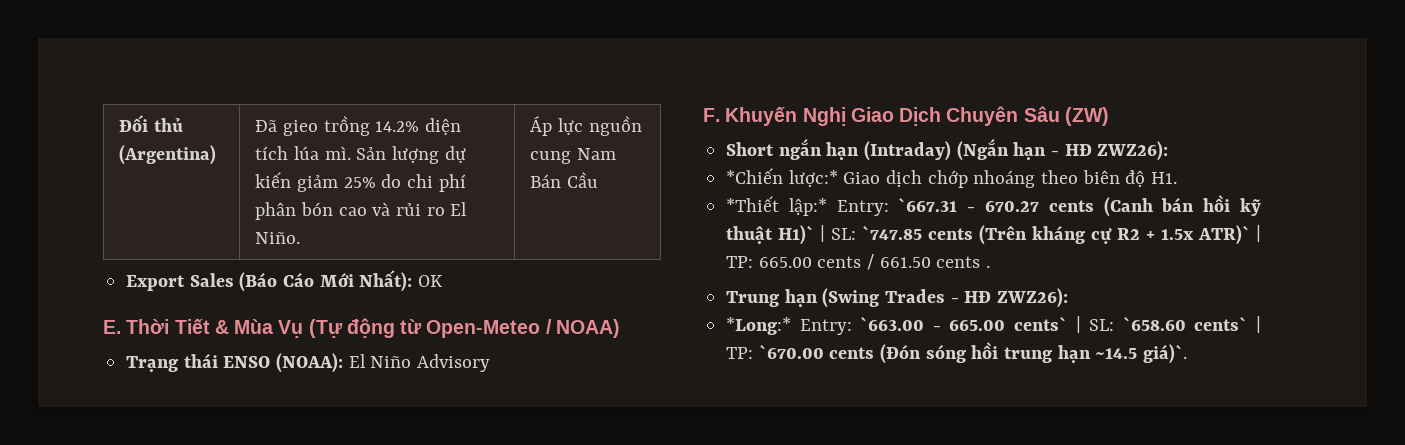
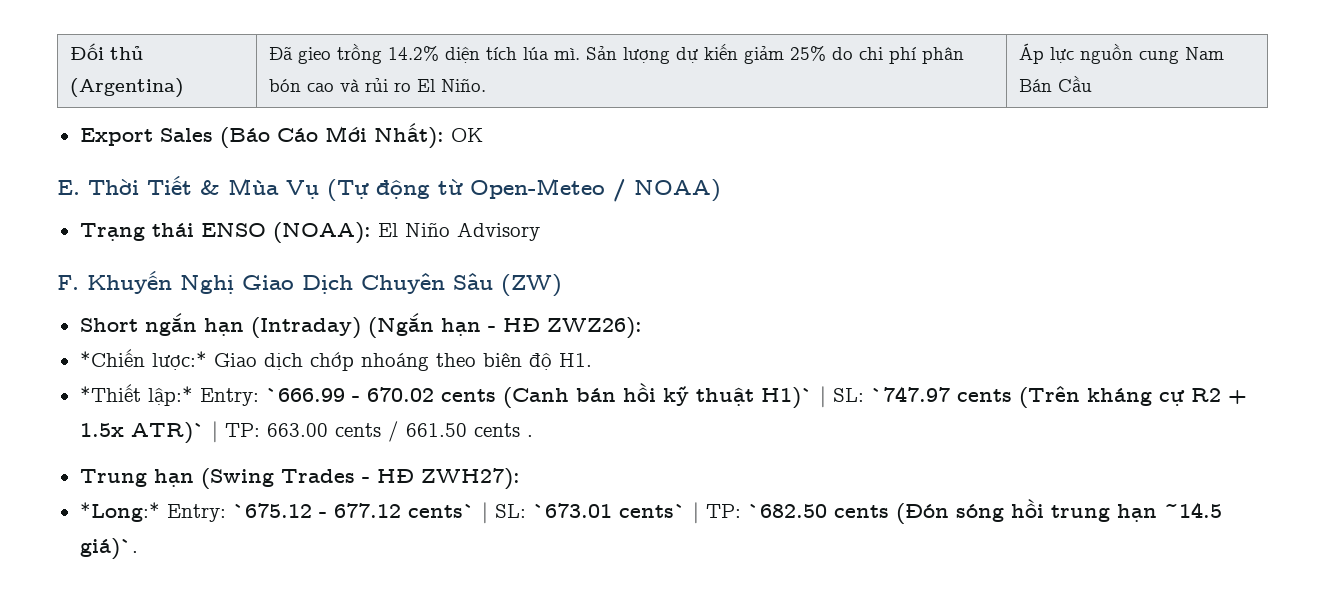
[898,197,1040,212] `667.31 - 670.27 -> [265,387,434,402] `666.99 - 670.02
[862,225,923,240] `747.85 -> [870,386,950,402] `747.97
[758,257,812,268] 665.00 -> [266,423,328,437] 663.00
[997,288,1069,308] ZWZ26): -> [420,468,520,490] ZWH27):
[860,316,1006,331] `663.00 - 665.00 -> [232,503,401,518] `675.12 - 677.12
[1122,316,1186,331] `658.60 -> [532,503,612,518] `673.01
[758,344,824,359] `670.00 -> [747,504,827,518] `682.50

